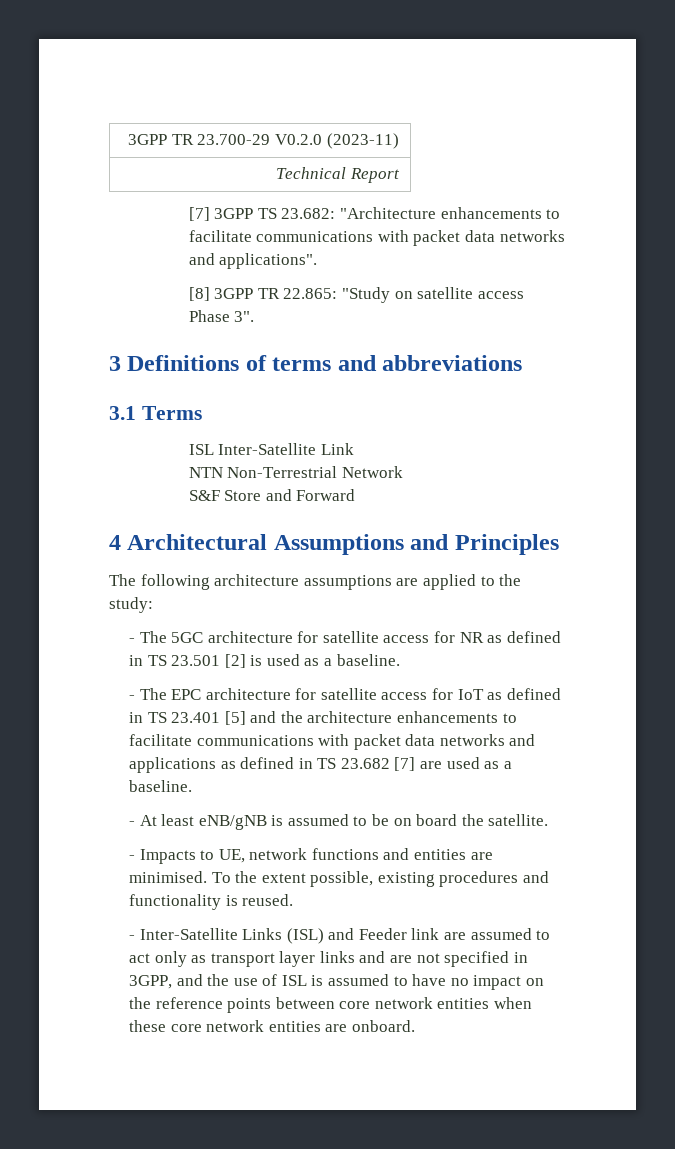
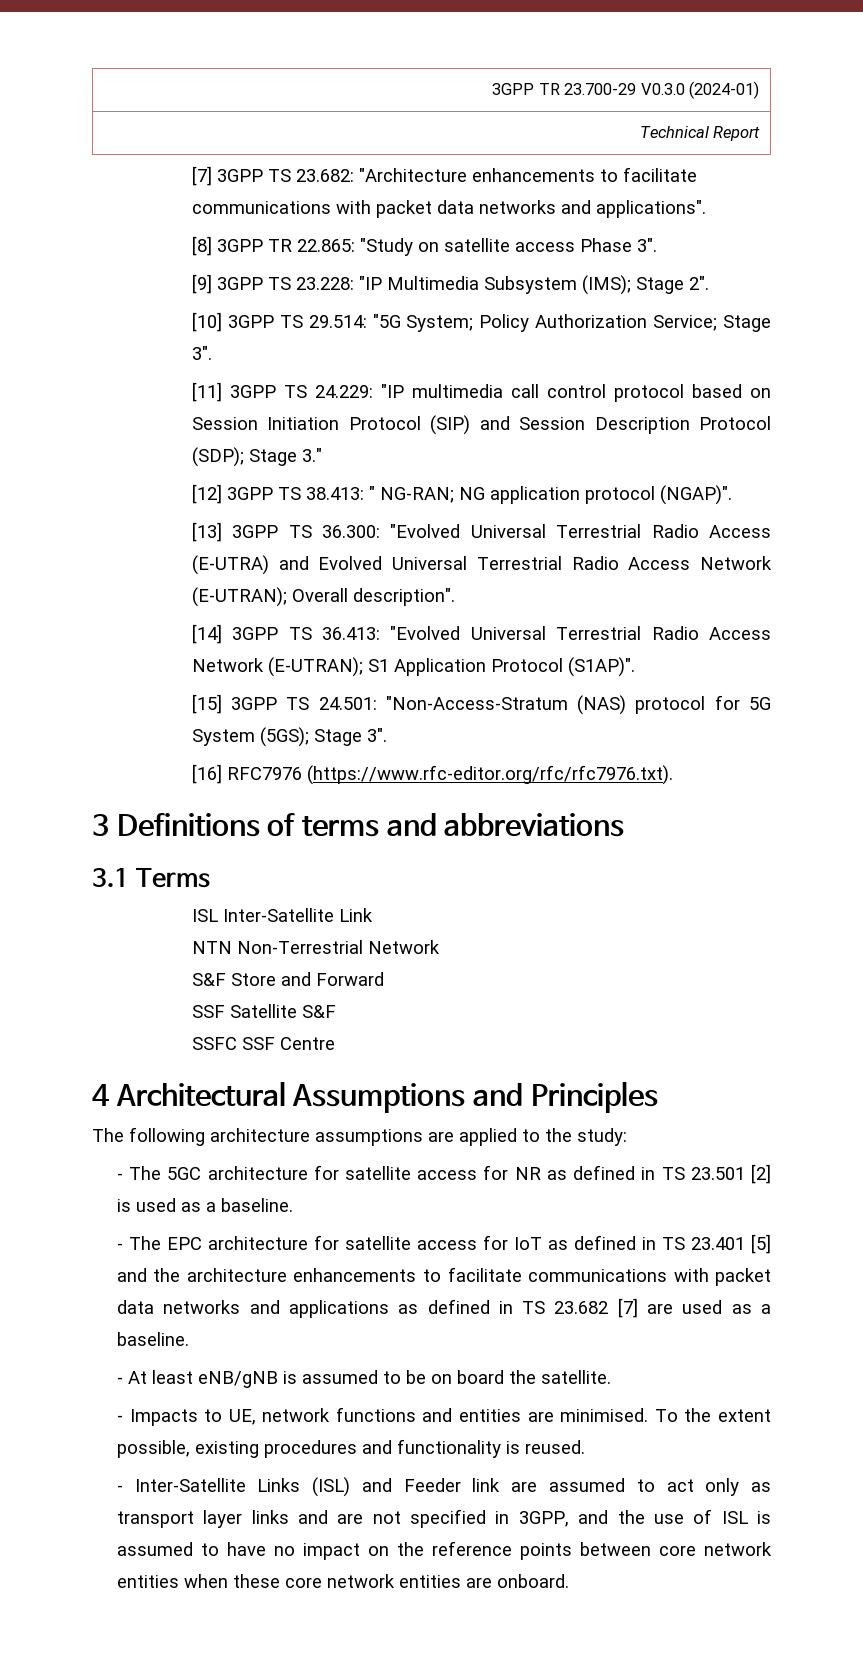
[275,133,399,149] V0.2.0 (2023-11) -> [640,81,759,99] V0.3.0 (2024-01)
(255, 316) none -> [191,274,709,295] [191,312,771,332] [191,346,212,360] [191,382,771,402] [191,415,771,435] [191,447,322,467] [191,484,732,505] [191,522,771,542] [191,555,772,575] [191,587,455,607] [191,624,771,644] [191,657,635,677] [191,694,771,715] [191,727,387,747] [191,764,673,785] // [9] 3GPP TS 23.228: "IP Multimedia Subsystem (IMS); Stage 2". // [10] 3GPP TS 29.514: "5G System; Policy Authorization Service; Stage 3". // [11] 3GPP TS 24.229: "IP multimedia call control protocol based on Session Initiation Protocol (SIP) and Session Description Protocol (SDP); Stage 3." // [12] 3GPP TS 38.413: " NG-RAN; NG application protocol (NGAP)". // [13] 3GPP TS 36.300: "Evolved Universal Terrestrial Radio Access (E-UTRA) and Evolved Universal Terrestrial Radio Access Network (E-UTRAN); Overall description". // [14] 3GPP TS 36.413: "Evolved Universal Terrestrial Radio Access Network (E-UTRAN); S1 Application Protocol (S1AP)". // [15] 3GPP TS 24.501: "Non-Access-Stratum (NAS) protocol for 5G System (5GS); Stage 3". // [16] RFC7976 (https://www.rfc-editor.org/rfc/rfc7976.txt).
(356, 495) none -> [191,1004,336,1018] [191,1037,335,1050] // SSF Satellite S&F // SSFC SSF Centre

